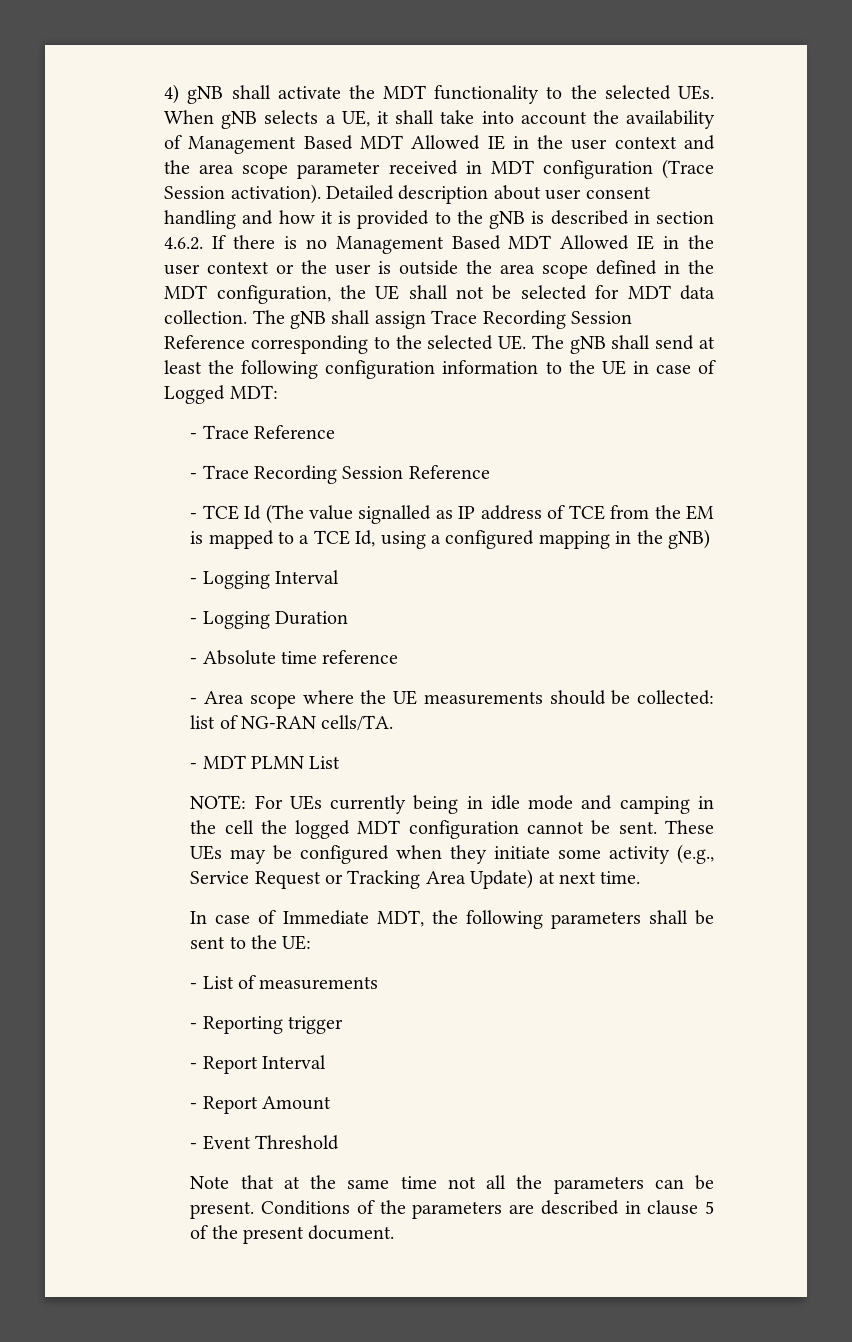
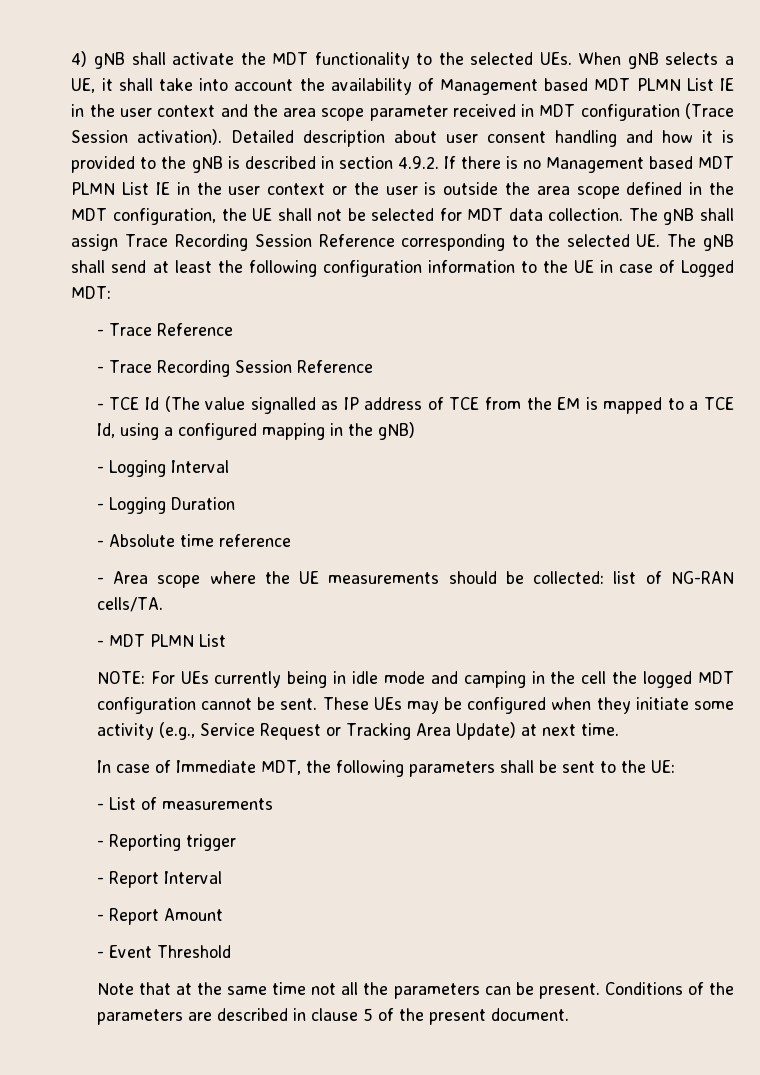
[303,135,481,150] Based MDT Allowed -> [544,78,714,91] based MDT PLMN List
[164,237,204,250] 4.6.2. -> [397,156,439,169] 4.9.2.
[451,235,630,250] Based MDT Allowed -> [648,156,734,169] [71,182,150,195] based MDT PLMN List

